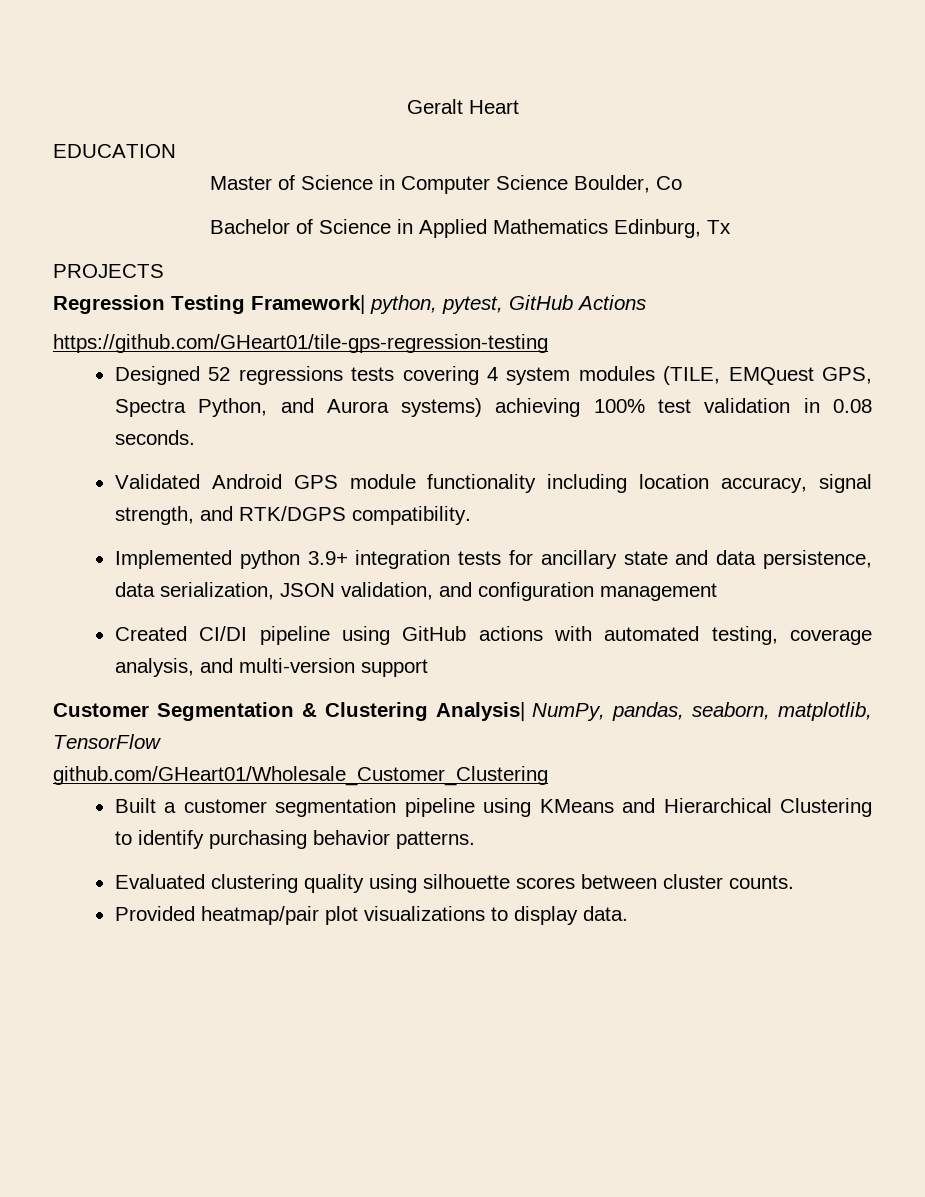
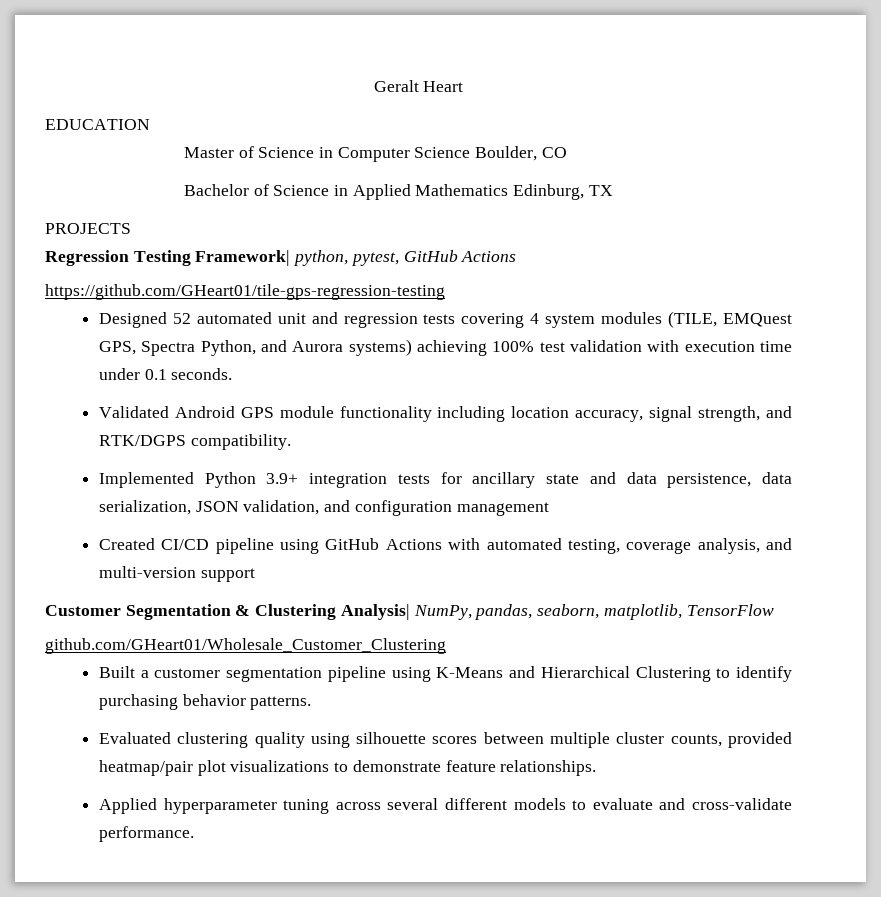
[656,176,683,190] Co -> [541,147,567,158] CO
[707,220,732,234] Tx -> [588,185,613,196] TX
[238,366,343,385] regressions -> [196,312,418,328] automated unit and regression
[803,398,872,413] in 0.08 -> [647,340,792,352] [98,368,167,380] with execution time under 0.1
[239,550,300,569] python -> [204,472,256,488] Python
[199,626,248,641] CI/DI -> [161,539,210,550] CI/CD
[478,626,543,641] actions -> [385,539,442,550] Actions
[539,799,614,813] KMeans -> [436,667,504,678] K-Means
[662,874,794,889] [114,906,628,925] cluster counts. // Provided heatmap/pair plot visualizations to display data. -> [550,732,792,748] [98,760,597,776] [98,798,793,814] [98,826,194,842] multiple cluster counts, provided heatmap/pair plot visualizations to demonstrate feature relationships. // Applied hyperparameter tuning across several different models to evaluate and cross-validate performance.

